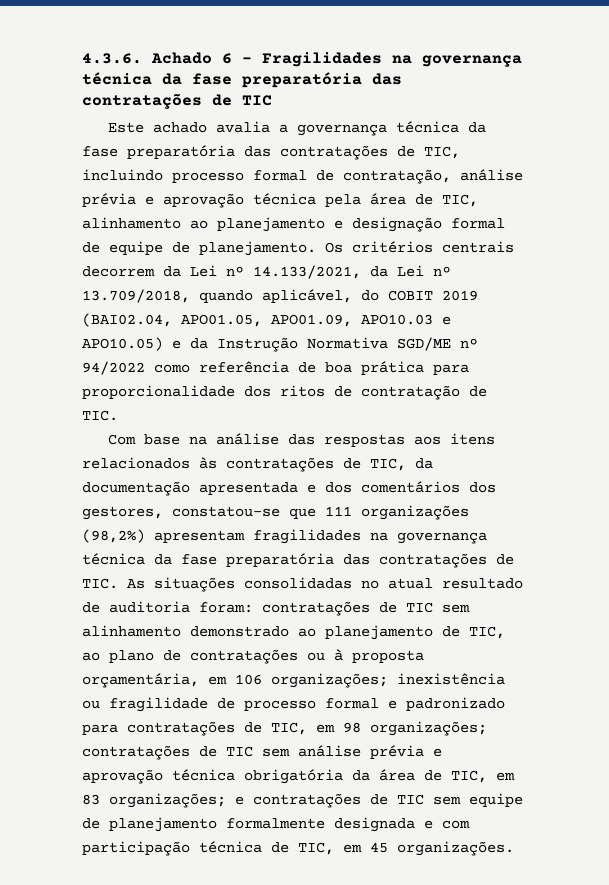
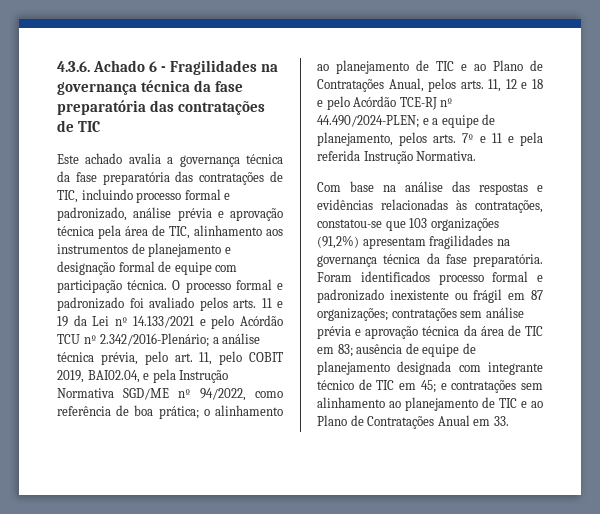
[316,169,451,184] de contratação, -> [224,193,231,200] [57,207,127,221] e padronizado,
[190,220,208,229] ao -> [266,229,283,236] [57,243,145,254] aos instrumentos de
[172,241,514,256] [82,265,451,279] [82,289,478,303] [82,313,451,327] [82,337,208,351] de planejamento. Os critérios centrais decorrem da Lei nº 14.133/2021, da Lei nº 13.709/2018, quando aplicável, do COBIT 2019 (BAI02.04, APO01.05, APO01.09, APO10.03 e APO10.05) e da -> [215,265,238,272] [57,279,284,293] [57,297,283,311] [57,315,283,329] [57,333,261,347] [57,351,283,365] [57,369,176,383] com participação técnica. O processo formal e padronizado foi avaliado pelos arts. 11 e 19 da Lei nº 14.133/2021 e pelo Acórdão TCU nº 2.342/2016-Plenário; a análise técnica prévia, pelo art. 11, pelo COBIT 2019, BAI02.04, e pela
[82,361,145,375] 94/2022 -> [200,388,246,401] 94/2022,
[361,361,469,375] [82,385,487,400] [82,410,118,421] prática para proporcionalidade dos ritos de contratação de TIC. -> [158,405,283,419] [317,60,543,74] [317,78,543,92] [317,96,454,110] [317,114,496,128] [317,132,543,146] [317,150,477,164] prática; o alinhamento ao planejamento de TIC e ao Plano de Contratações Anual, pelos arts. 11, 12 e 18 e pelo Acórdão TCE-RJ nº 44.490/2024-PLEN; e a equipe de planejamento, pelos arts. 7º e 11 e pela referida Instrução Normativa.
[414,433,496,445] [82,457,433,472] [82,481,496,496] [82,505,469,520] [82,529,145,543] aos itens relacionados às contratações de TIC, da documentação apresentada e dos comentários dos gestores, constatou-se que 111 organizações (98,2%) -> [537,185,543,192] [317,199,543,213] [317,218,499,231] [317,235,359,249] e evidências relacionadas às contratações, constatou-se que 103 organizações (91,2%)
[226,553,514,568] [82,577,523,592] [82,601,470,616] [82,625,505,640] [82,649,424,664] [82,673,505,688] [82,697,505,712] [82,721,487,736] [82,745,253,760] preparatória das contratações de TIC. As situações consolidadas no atual resultado de auditoria foram: contratações de TIC sem alinhamento demonstrado ao planejamento de TIC, ao plano de contratações ou à proposta orçamentária, em 106 organizações; inexistência ou fragilidade de processo formal e padronizado para contratações de TIC, em 98 organizações; contratações de TIC -> [473,254,543,267] [317,271,543,285] [317,289,543,303] [317,308,457,321] preparatória. Foram identificados processo formal e padronizado inexistente ou frágil em 87 organizações; contratações
[244,769,343,784] obrigatória -> (460, 331) none
[451,770,515,783] [82,793,523,808] [82,817,470,832] [82,841,514,856] TIC, em 83 organizações; e contratações de TIC sem equipe de planejamento formalmente designada e com participação técnica de TIC, em 45 organizações. -> [525,326,543,336] [317,343,476,357] [317,361,543,375] [317,379,543,393] [317,397,543,411] [317,415,509,429] TIC em 83; ausência de equipe de planejamento designada com integrante técnico de TIC em 45; e contratações sem alinhamento ao planejamento de TIC e ao Plano de Contratações Anual em 33.

